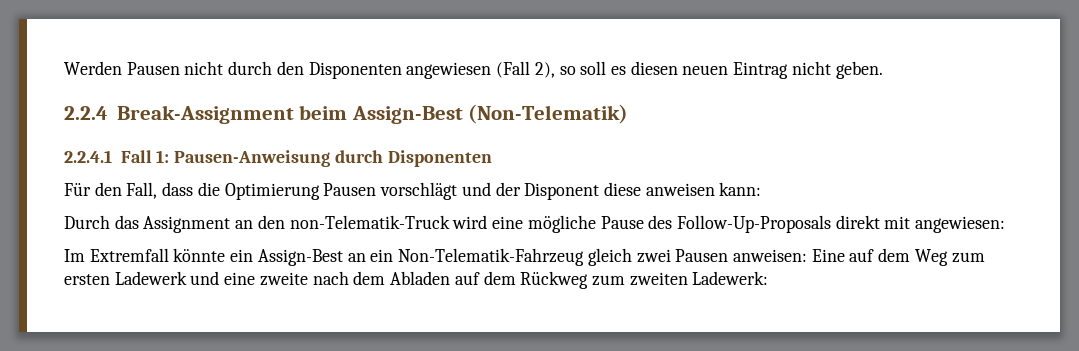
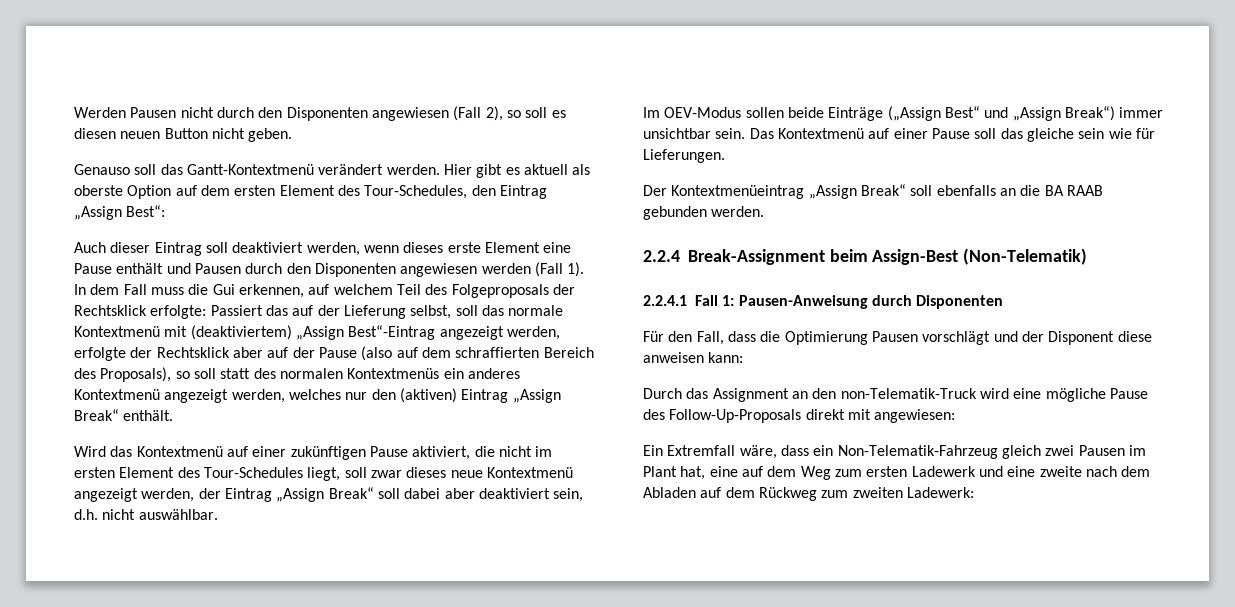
[733,62,789,79] Eintrag -> [164,128,208,139] Button
(883, 70) none -> [74,164,591,178] [74,185,547,199] [74,205,166,220] [74,242,572,256] [74,262,585,277] [74,284,575,298] [74,305,564,319] [74,325,560,340] [74,346,594,361] [74,367,520,382] [74,388,561,403] [74,409,174,421] [74,446,553,460] [74,467,573,481] [74,487,584,502] [74,509,218,520] [643,106,1164,121] [643,128,1155,142] [643,149,725,163] [643,184,1103,199] [643,206,765,220] // Genauso soll das Gantt-Kontextmenü verändert werden. Hier gibt es aktuell als oberste Option auf dem ersten Element des Tour-Schedules, den Eintrag „Assign Best“: // Auch dieser Eintrag soll deaktiviert werden, wenn dieses erste Element eine Pause enthält und Pausen durch den Disponenten angewiesen werden (Fall 1). In dem Fall muss die Gui erkennen, auf welchem Teil des Folgeproposals der Rechtsklick erfolgte: Passiert das auf der Lieferung selbst, soll das normale Kontextmenü mit (deaktiviertem) „Assign Best“-Eintrag angezeigt werden, erfolgte der Rechtsklick aber auf der Pause (also auf dem schraffierten Bereich des Proposals), so soll statt des normalen Kontextmenüs ein anderes Kontextmenü angezeigt werden, welches nur den (aktiven) Eintrag „Assign Break“ enthält. // Wird das Kontextmenü auf einer zukünftigen Pause aktiviert, die nicht im ersten Element des Tour-Schedules liegt, soll zwar dieses neue Kontextmenü angezeigt werden, der Eintrag „Assign Break“ soll dabei aber deaktiviert sein, d.h. nicht auswählbar. // Im OEV-Modus sollen beide Einträge („Assign Best“ und „Assign Break“) immer unsichtbar sein. Das Kontextmenü auf einer Pause soll das gleiche sein wie für Lieferungen. // Der Kontextmenüeintrag „Assign Break“ soll ebenfalls an die BA RAAB gebunden werden.
[64,248,366,266] Im Extremfall könnte ein Assign-Best an -> [643,445,809,459] Ein Extremfall wäre, dass
[732,249,845,262] anweisen: Eine -> [1128,445,1146,456] [643,466,738,480] im Plant hat, eine

